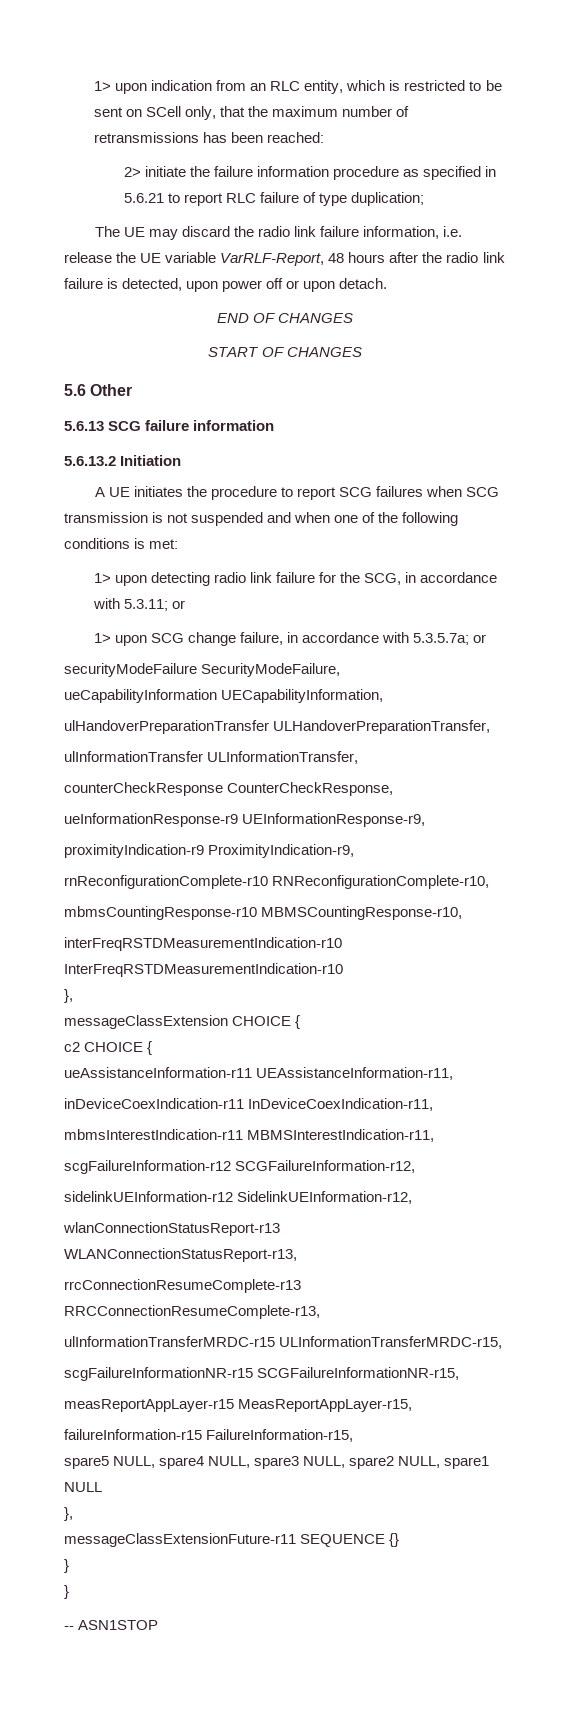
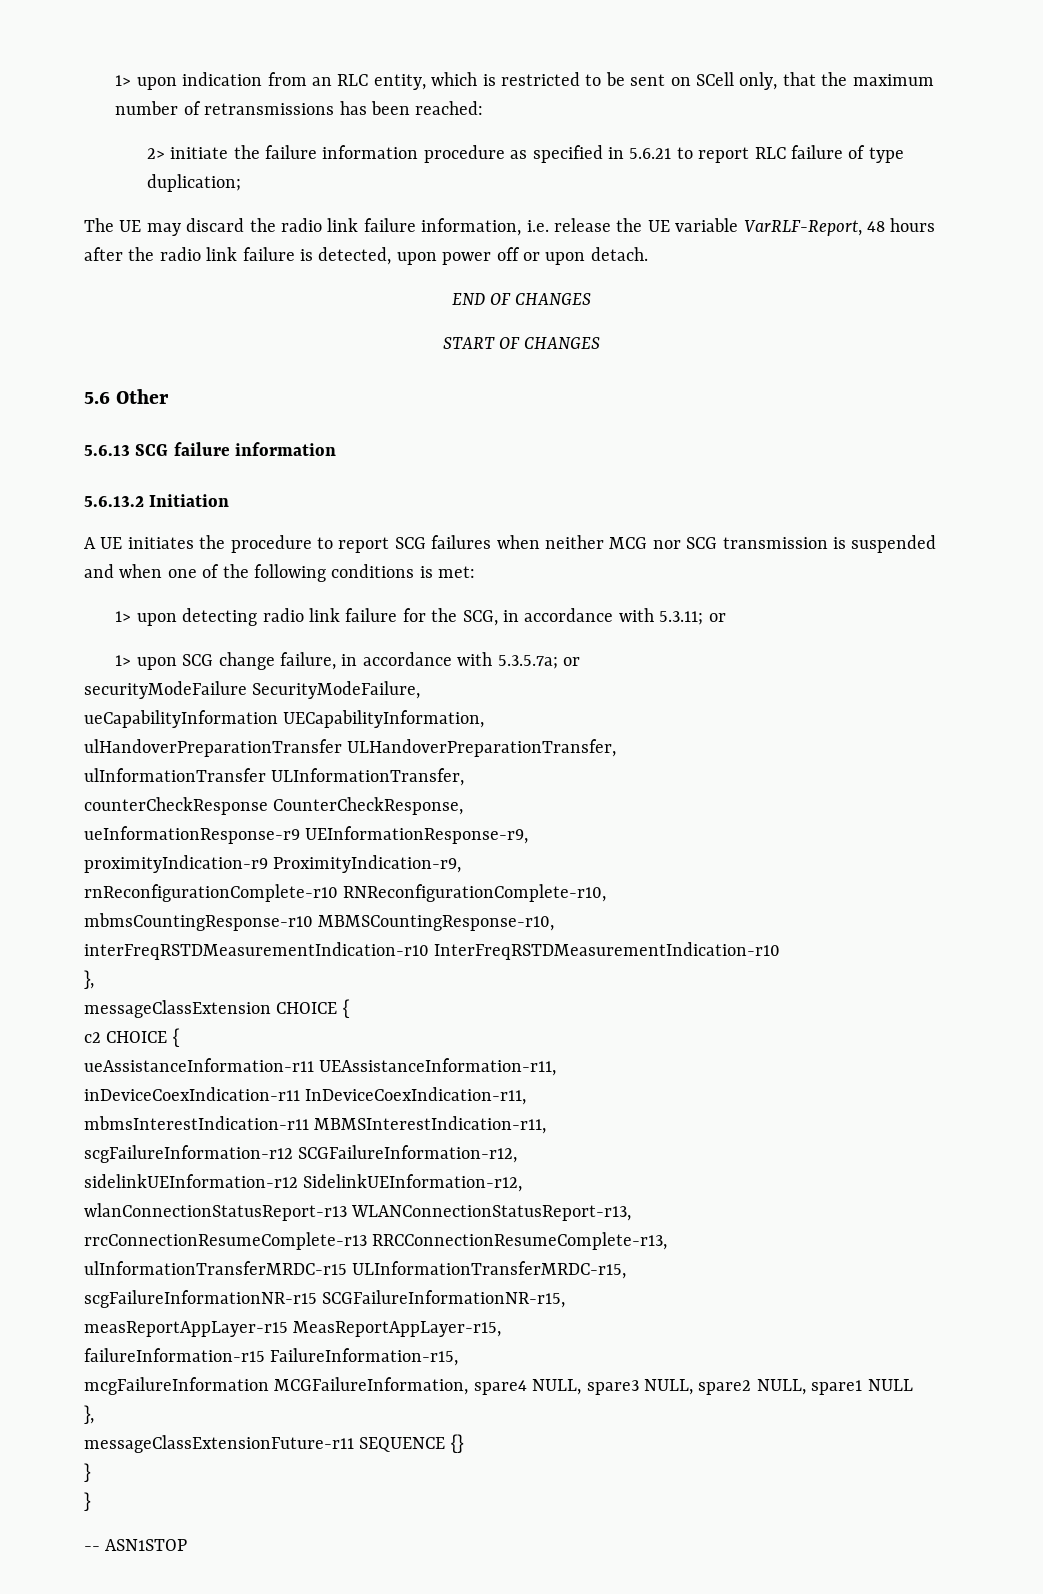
(463, 491) none -> [544,535,681,549] neither MCG nor
[167,513,189,523] not -> (846, 543) none
[64,1456,156,1469] spare5 NULL, -> [84,1377,469,1395] mcgFailureInformation MCGFailureInformation,

